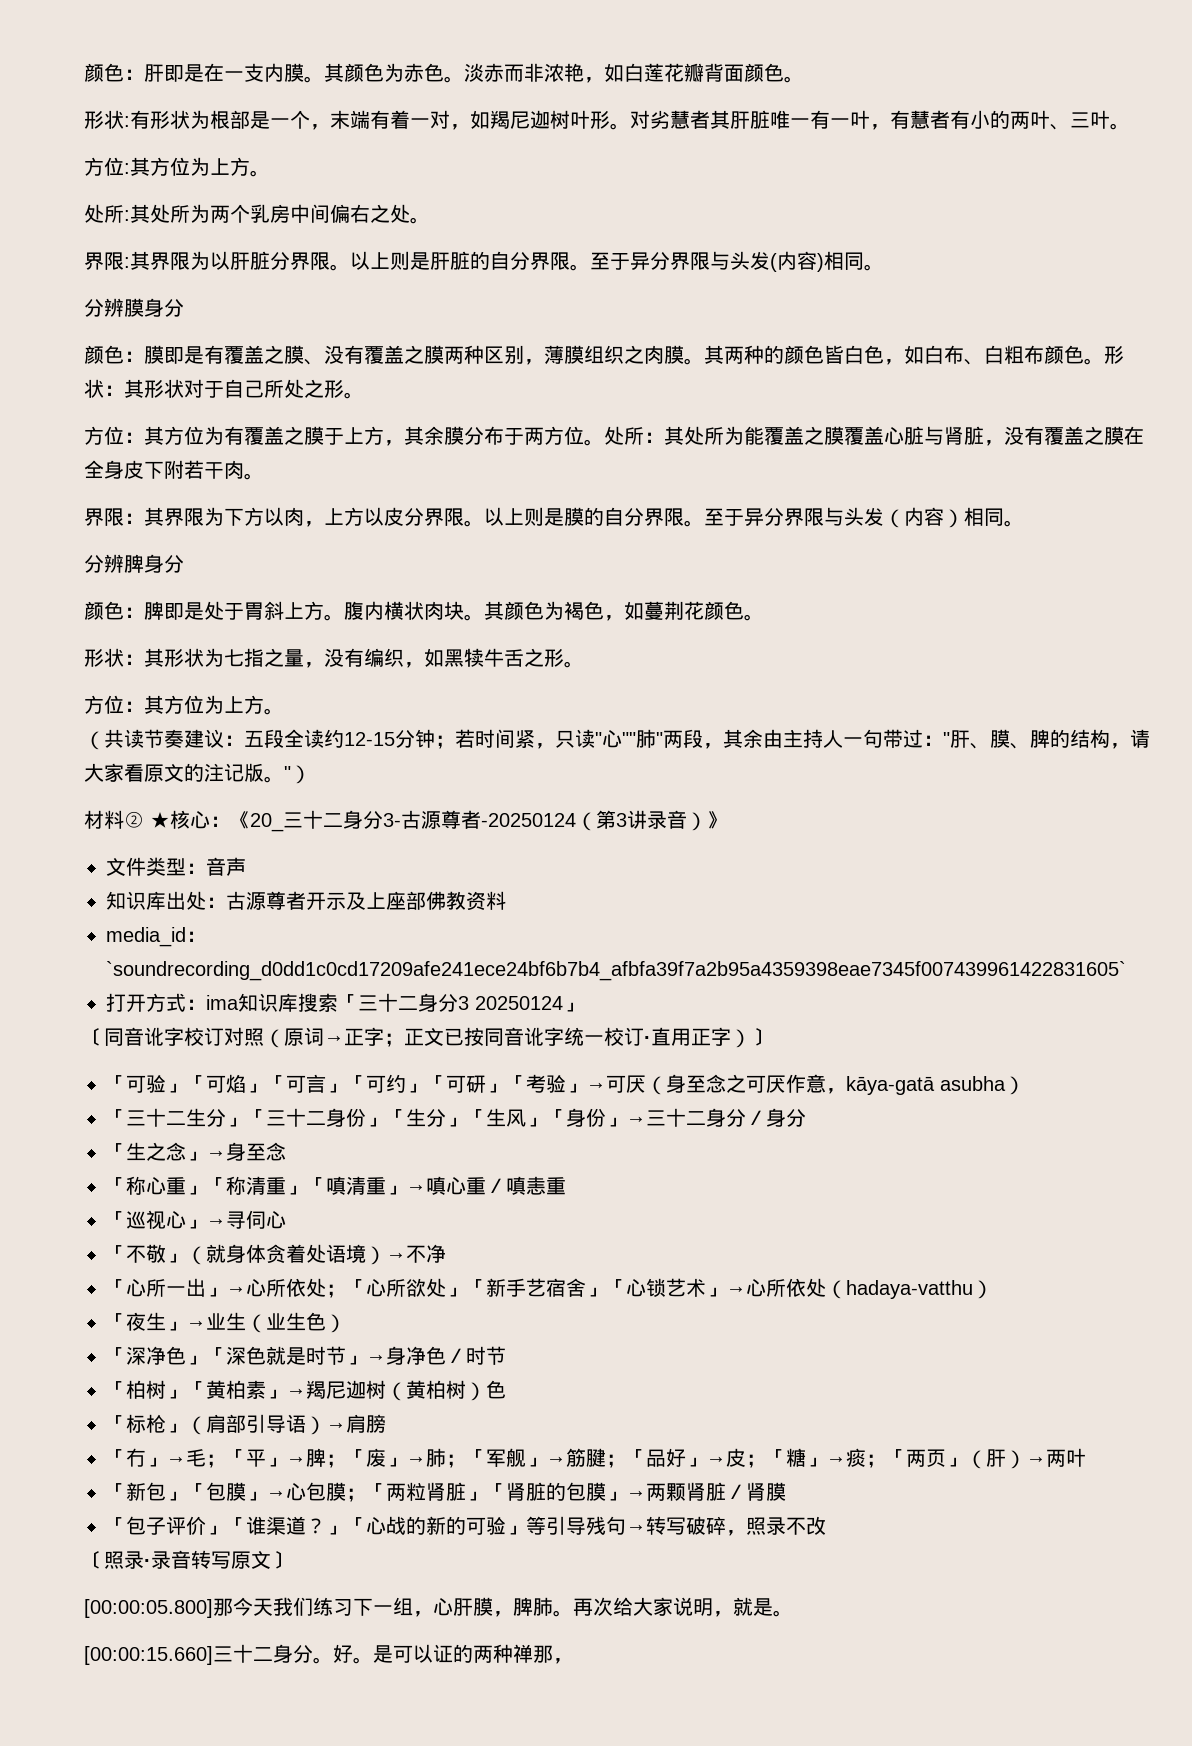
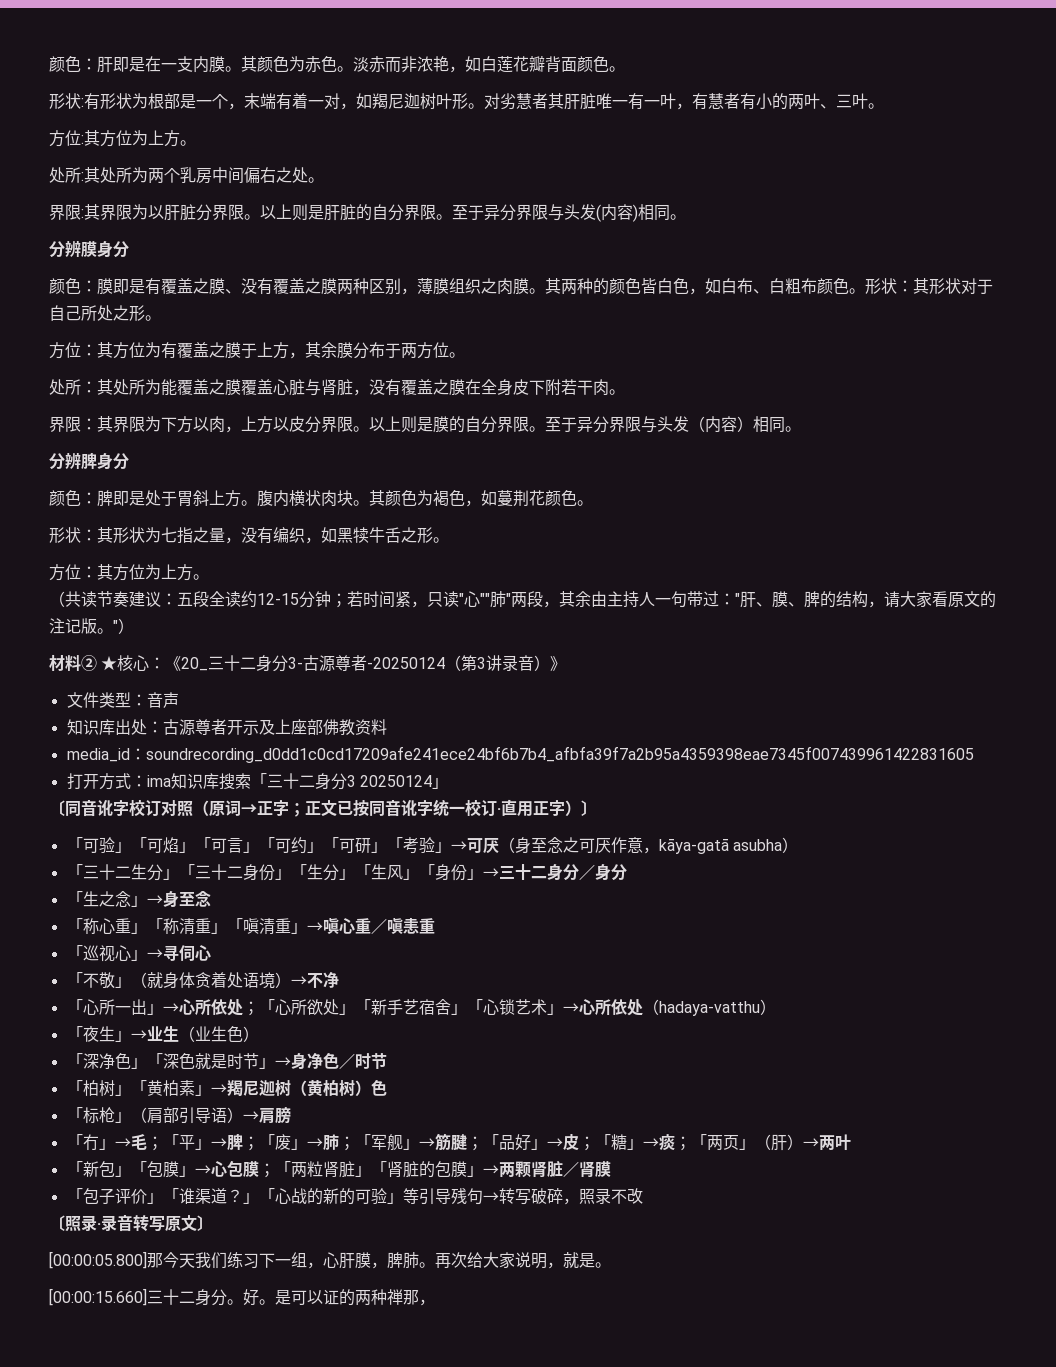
(604, 442) none -> (465, 355) //
[106,961,1126,981] `soundrecording_d0dd1c0cd17209afe241ece24bf6b7b4_afbfa39f7a2b95a4359398eae7345f007439961422831605` -> [145,746,974,763] soundrecording_d0dd1c0cd17209afe241ece24bf6b7b4_afbfa39f7a2b95a4359398eae7345f007439961422831605

